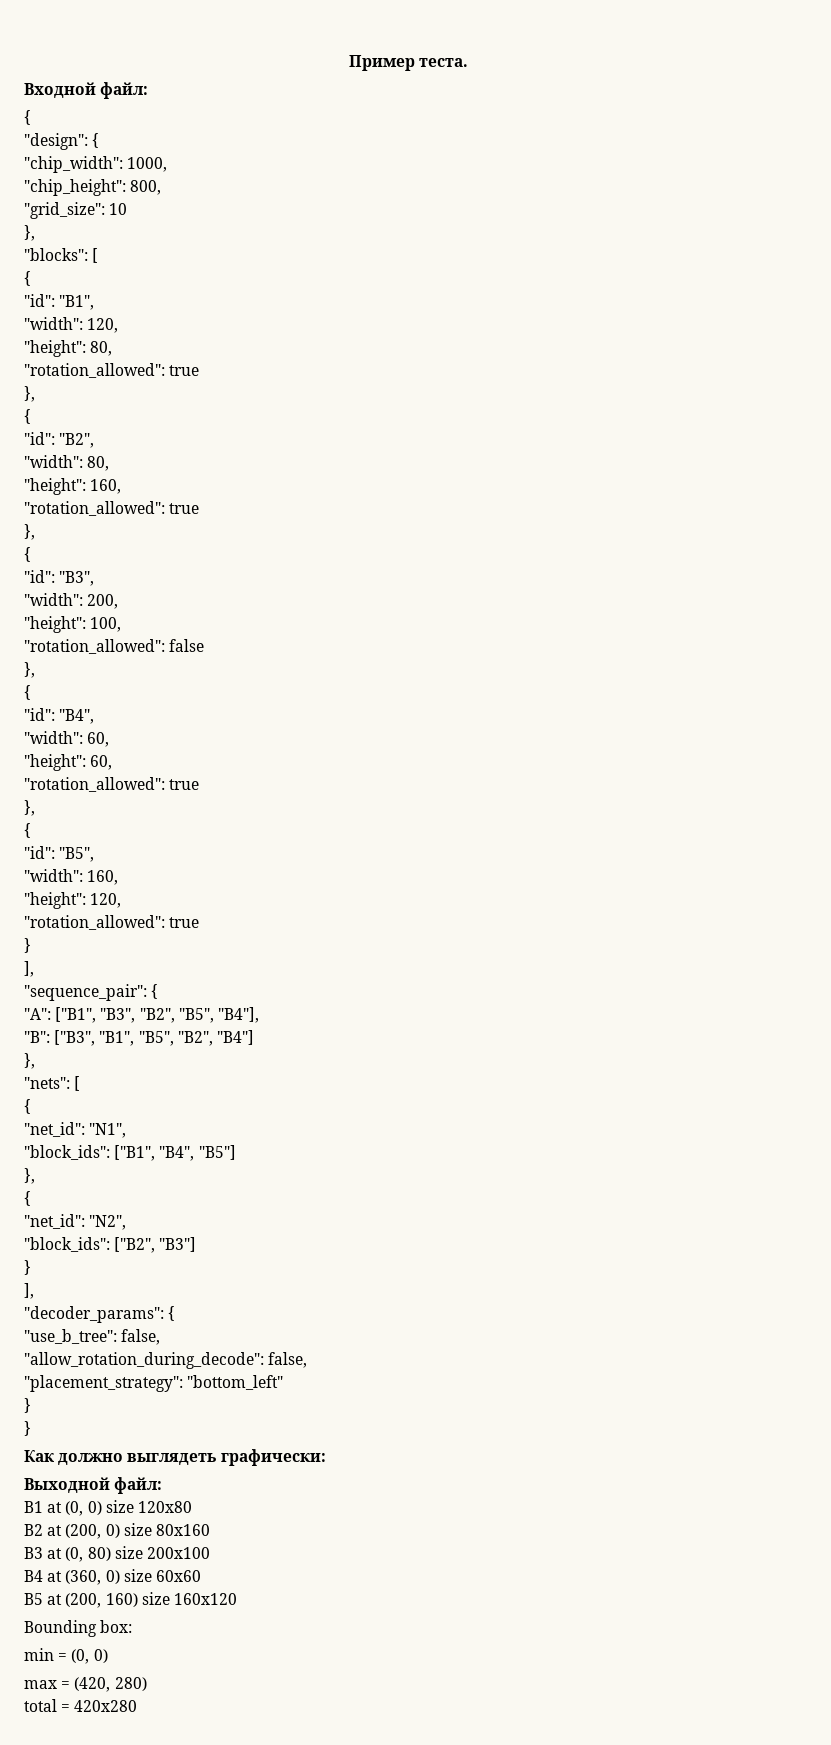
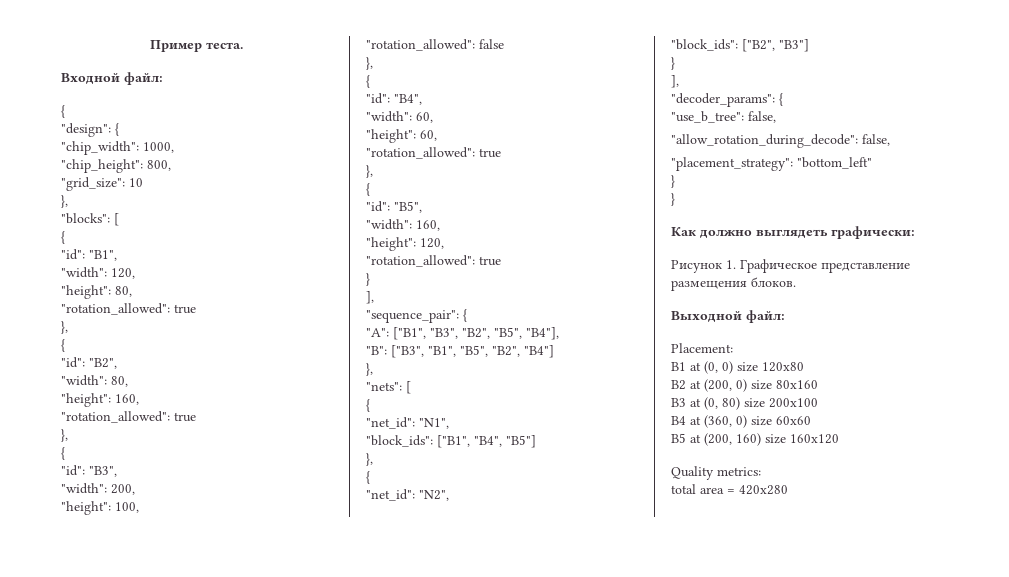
(326, 1457) none -> [671,259,910,273] [671,277,796,291] // Рисунок 1. Графическое представление размещения блоков.
(163, 1485) none -> [671,343,733,353] // Placement:
[24,1620,133,1637] [24,1648,108,1664] [24,1677,147,1692] Bounding box: // min = (0, 0) // max = (420, 280) -> [671,466,761,480] Quality metrics:
(57, 1705) none -> [700,487,724,494] area

